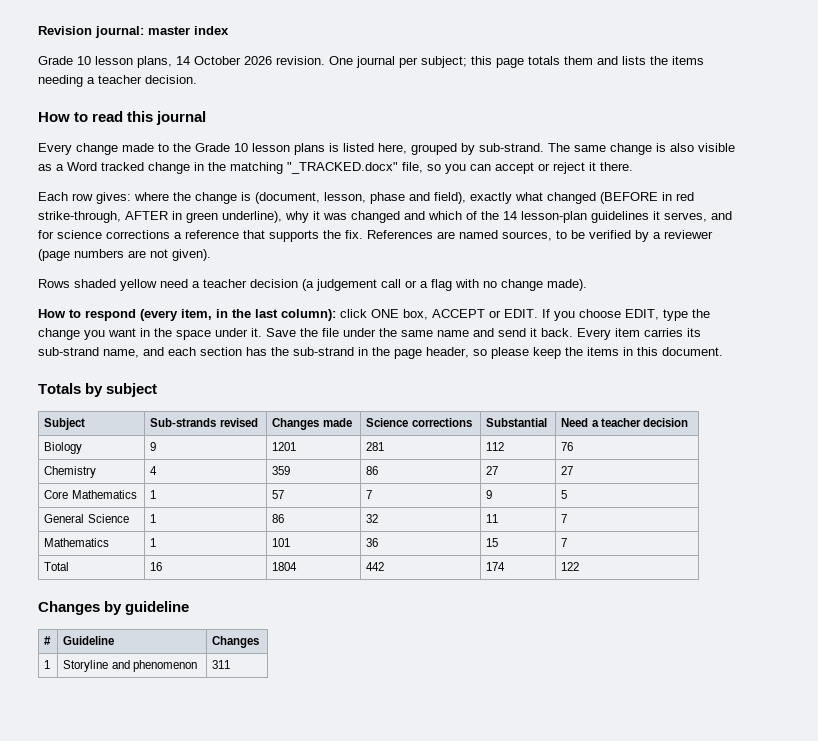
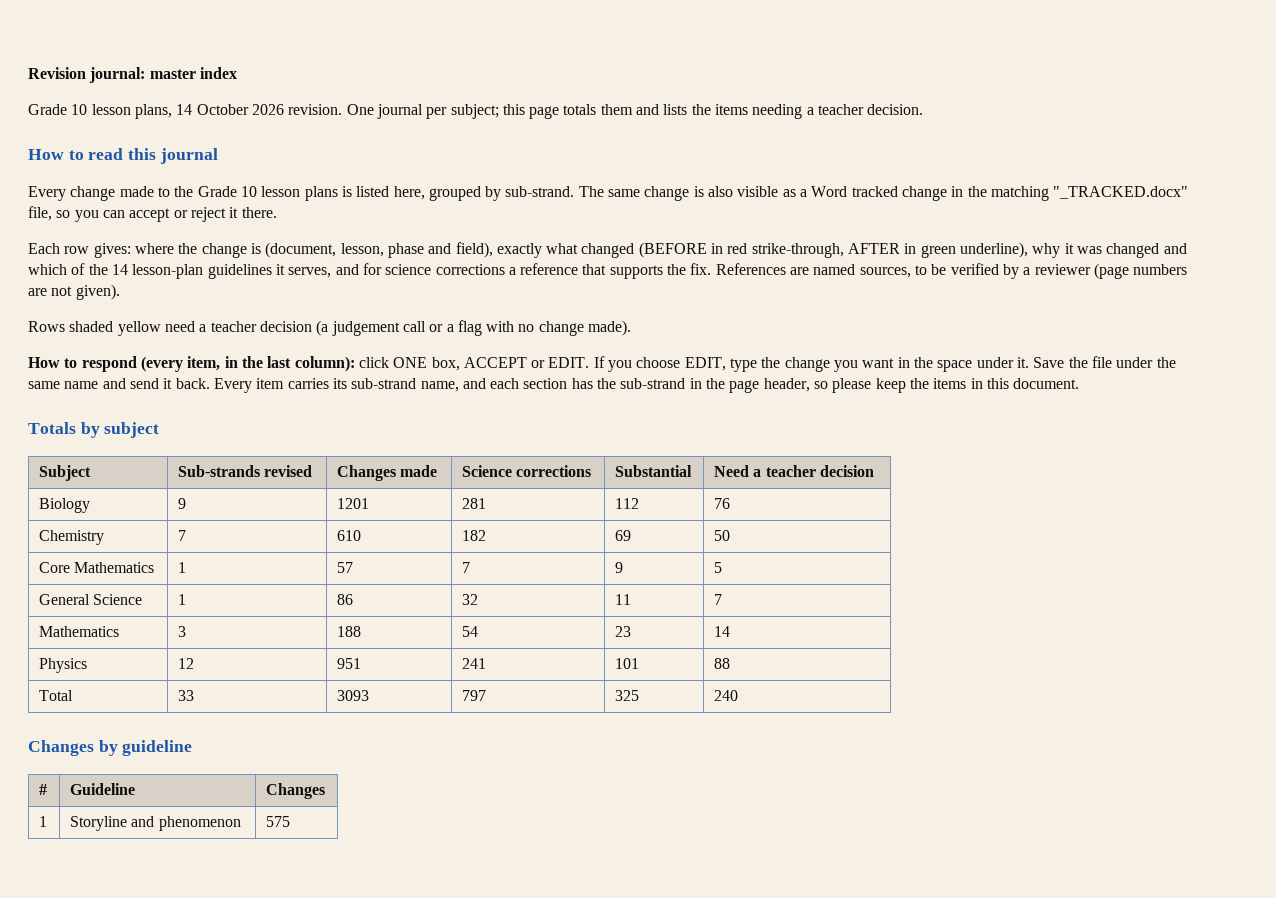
[150,466,158,475] [272,466,291,475] [366,466,379,475] [486,466,499,475] [561,466,574,475] 4 | 359 | 86 | 27 | 27 -> [178,530,187,541] [337,530,362,541] [462,530,487,541] [615,530,632,541] [714,530,731,541] 7 | 610 | 182 | 69 | 50
[150,538,157,547] [272,538,291,547] [366,538,379,547] [486,538,499,547] [561,538,568,547] [44,562,70,571] [150,562,163,571] [272,562,298,571] [366,562,385,571] [486,562,506,571] [561,562,580,571] 1 | 101 | 36 | 15 | 7 // Total | 16 | 1804 | 442 | 174 | 122 -> [178,626,187,637] [337,626,362,637] [462,626,479,637] [615,626,632,637] [714,626,731,637] [39,658,88,673] [178,658,195,669] [337,658,362,669] [462,658,487,669] [615,658,640,669] [714,658,731,669] [39,690,74,701] [178,690,195,701] [337,690,370,701] [462,690,487,701] [615,690,640,701] [714,690,739,701] 3 | 188 | 54 | 23 | 14 // Physics | 12 | 951 | 241 | 101 | 88 // Total | 33 | 3093 | 797 | 325 | 240
[212,660,231,669] 311 -> [266,816,291,827] 575

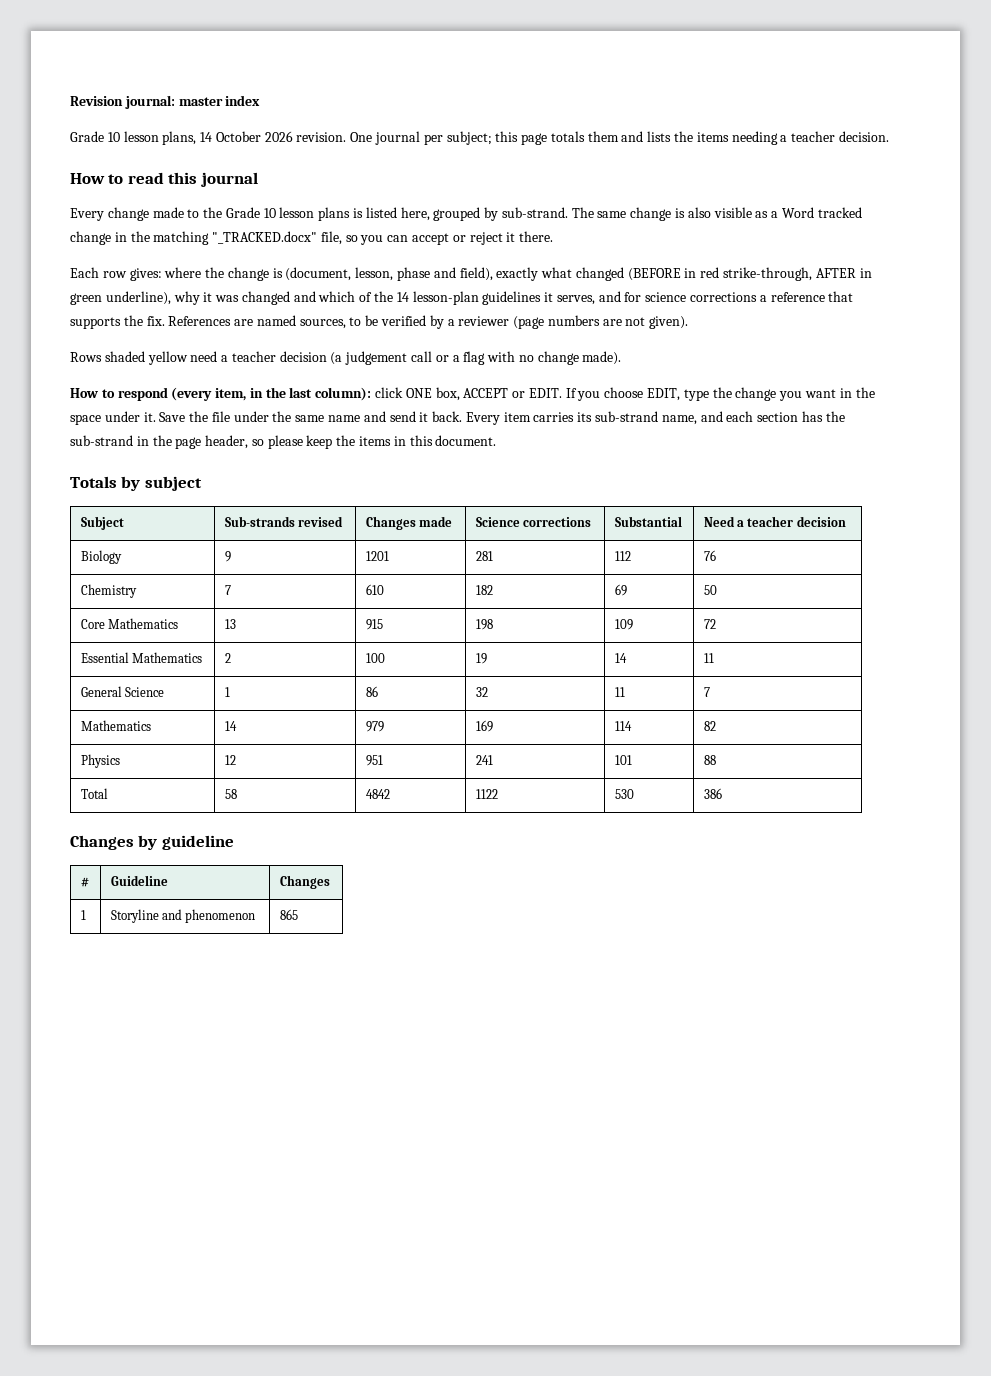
[178,562,187,573] [337,562,354,573] [462,562,471,573] [615,562,624,573] [714,562,723,573] 1 | 57 | 7 | 9 | 5 -> [224,619,236,629] [365,619,383,630] [475,619,493,630] [614,619,633,630] [703,619,716,629] [80,652,203,663] [224,653,231,663] [365,653,385,663] [475,653,487,664] [614,653,627,663] [703,653,714,663] 13 | 915 | 198 | 109 | 72 // Essential Mathematics | 2 | 100 | 19 | 14 | 11
[178,626,187,637] [337,626,362,637] [462,626,479,637] [615,626,632,637] [714,626,731,637] 3 | 188 | 54 | 23 | 14 -> [224,721,237,731] [365,721,384,732] [475,720,493,732] [614,721,632,731] [703,721,716,731] 14 | 979 | 169 | 114 | 82
[178,690,195,701] [337,690,370,701] [462,690,487,701] [615,690,640,701] [714,690,739,701] 33 | 3093 | 797 | 325 | 240 -> [224,789,237,799] [365,789,390,799] [475,789,498,799] [614,789,634,799] [703,788,722,799] 58 | 4842 | 1122 | 530 | 386
[266,816,291,827] 575 -> [279,909,298,920] 865

